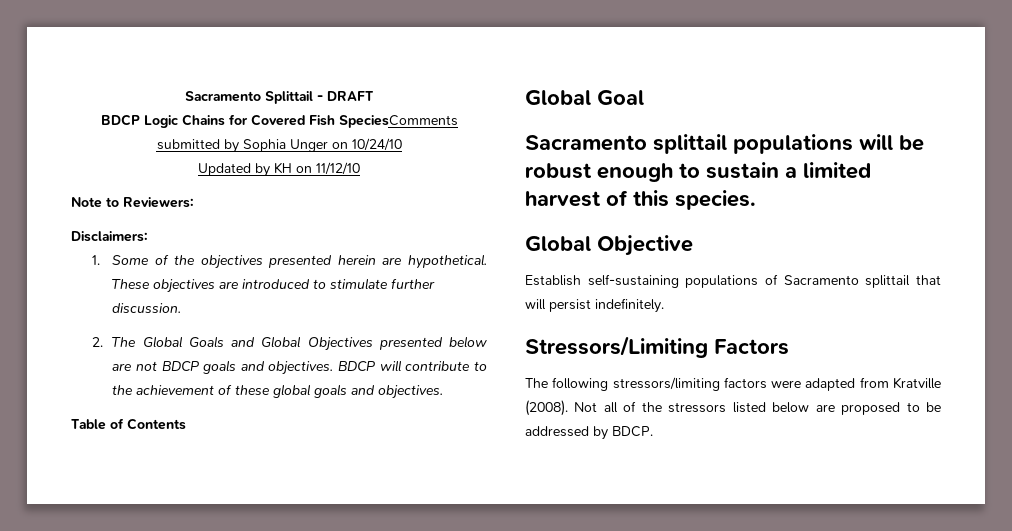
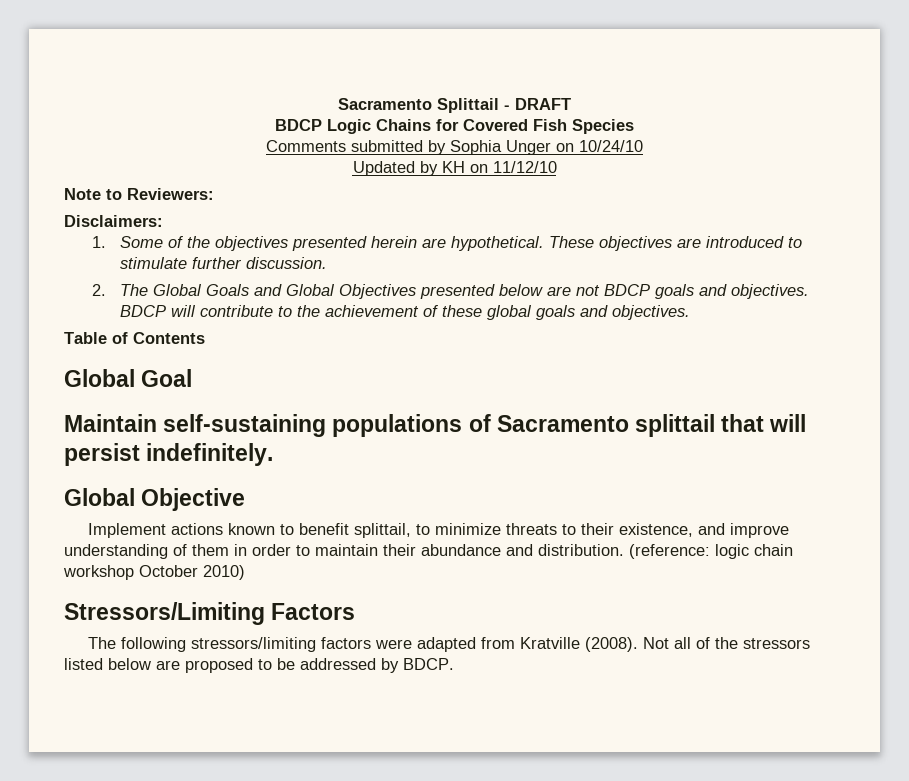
[338,115,458,128] SpeciesComments -> [572,119,634,134] [266,140,346,152] Species // Comments
[525,134,924,154] [525,162,871,182] [525,190,756,210] [525,235,693,256] [525,275,581,286] Sacramento splittail populations will be robust enough to sustain a limited harvest of this species. // Global Objective // Establish -> [64,414,157,432] Maintain
(664, 305) none -> [64,488,246,511] [88,523,790,538] [64,544,793,559] [63,565,245,580] // Global Objective // Implement actions known to benefit splittail, to minimize threats to their existence, and improve understanding of them in order to maintain their abundance and distribution. (reference: logic chain workshop October 2010)

